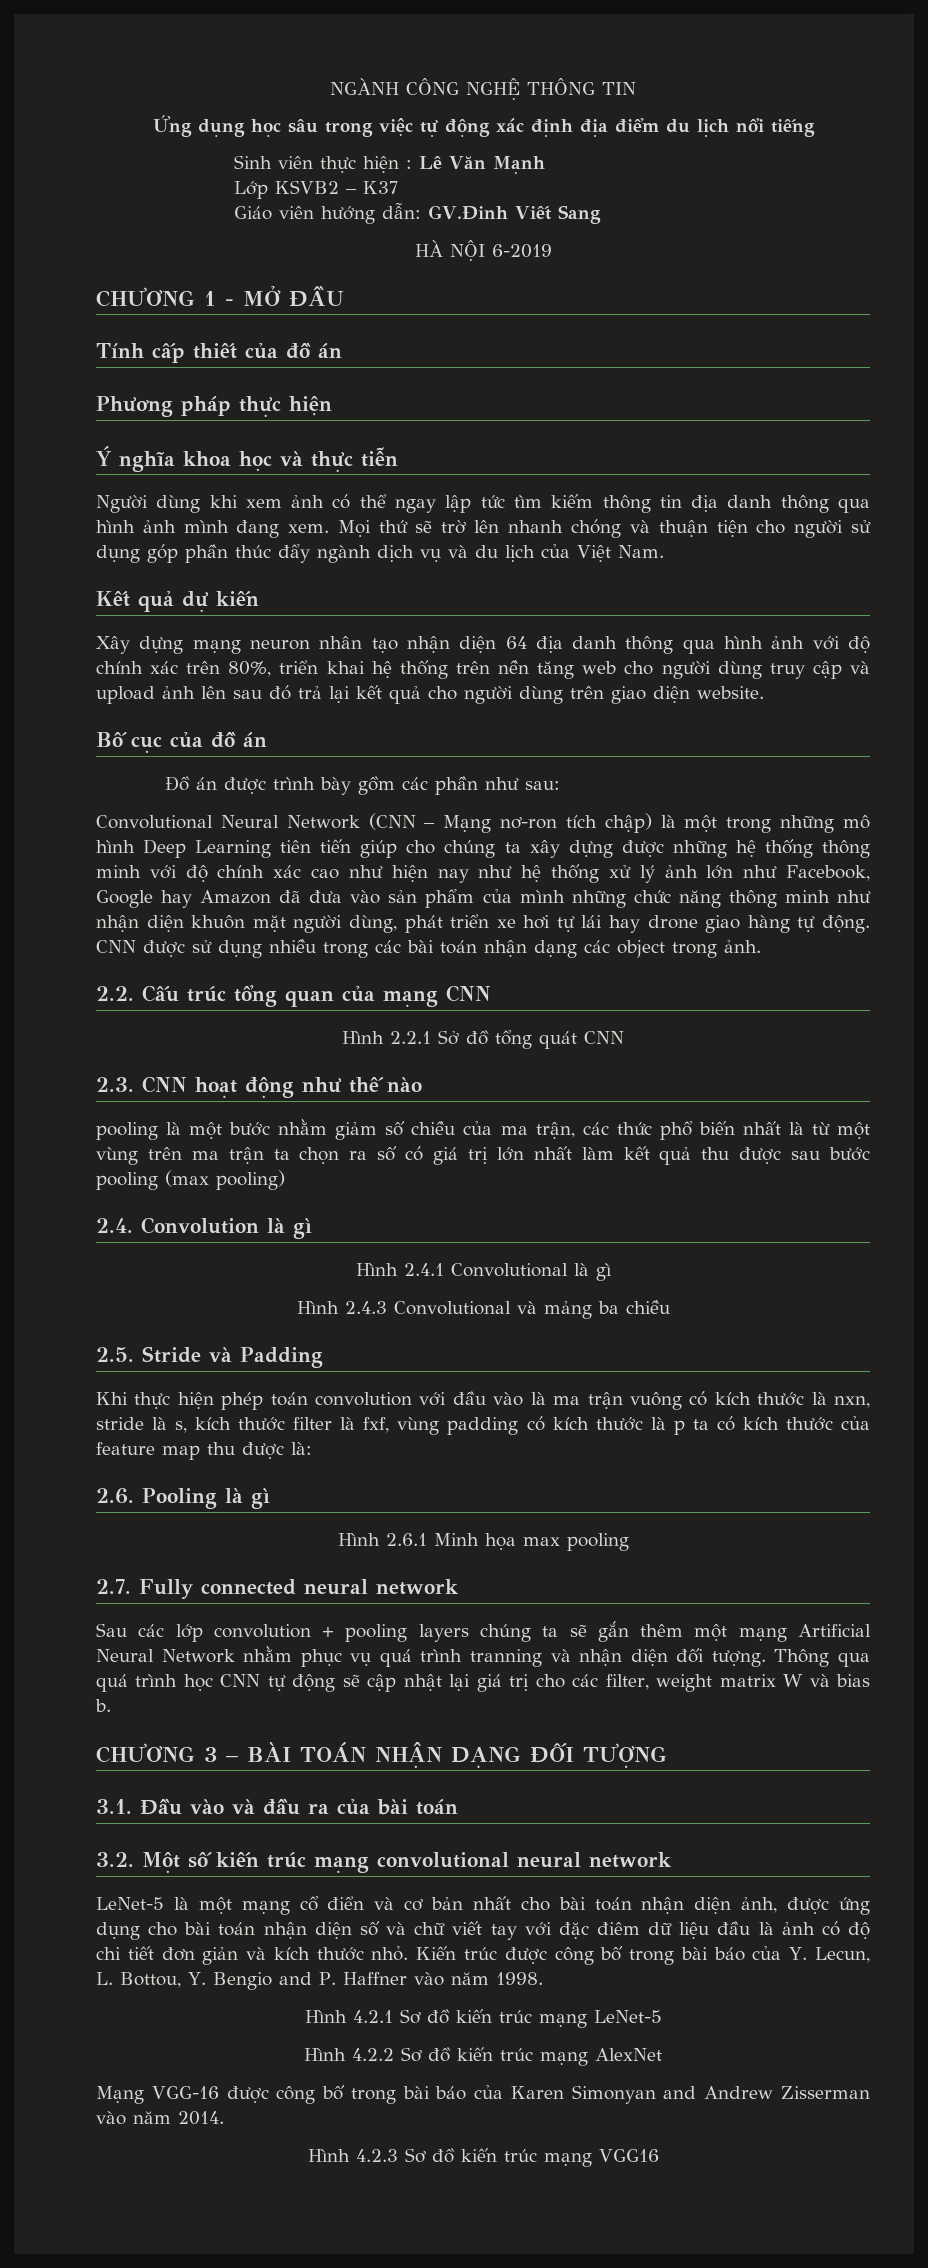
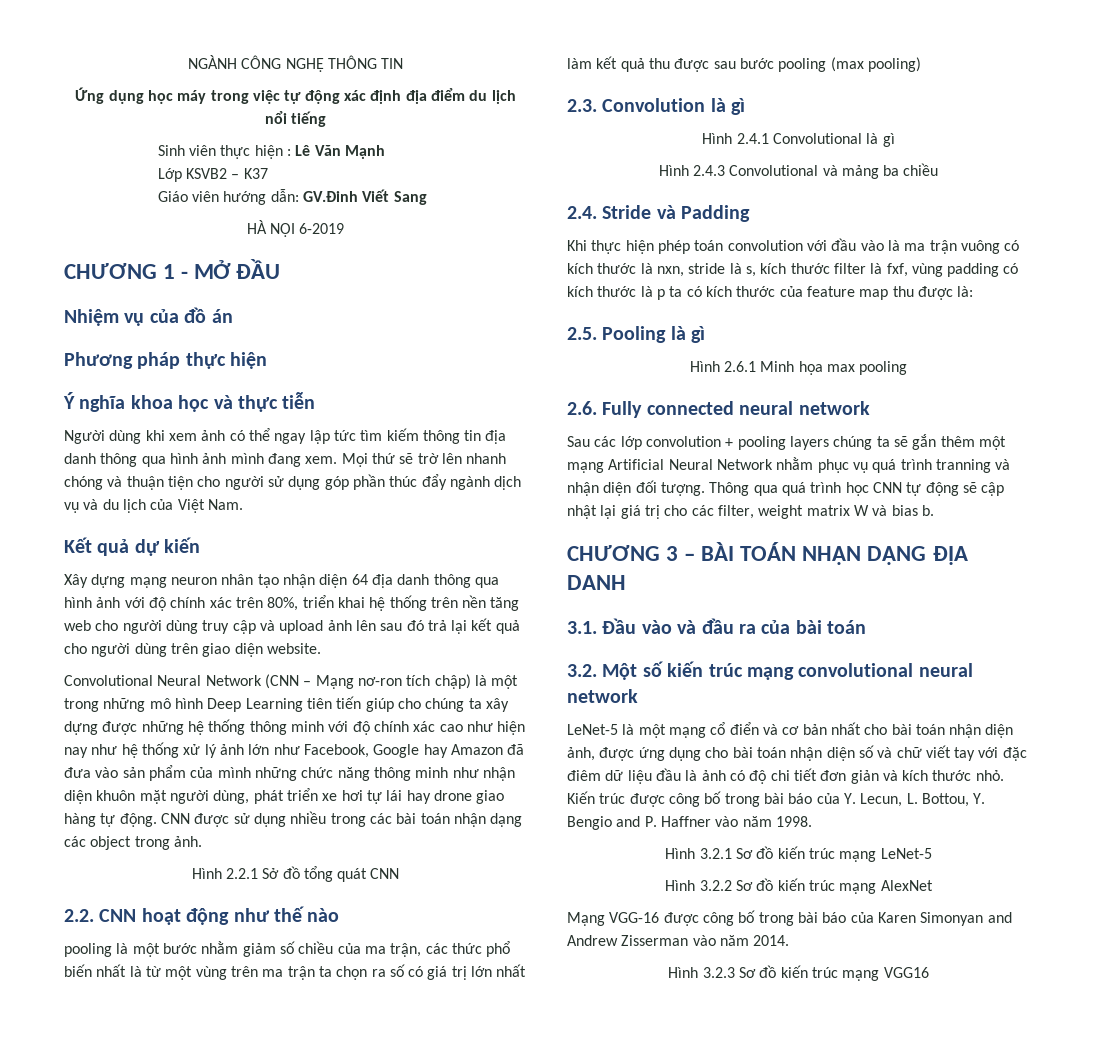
[287,119,318,133] sâu -> [177,90,207,104] máy
[96,343,237,363] Tính cấp thiết -> [64,309,145,326] Nhiệm vụ
[96,731,267,753] [165,776,561,795] // Bố cục của đồ án // Đồ án được trình bày gồm các phần như sau: -> (321, 648) none
[96,985,491,1007] // 2.2. Cấu trúc tổng quan của mạng CNN -> (202, 841) none
[96,1077,134,1092] 2.3. -> [64,909,94,922] 2.2.
[96,1218,133,1233] 2.4. -> [567,99,597,112] 2.3.
[96,1347,134,1362] 2.5. -> [567,206,597,219] 2.4.
[96,1488,134,1504] 2.6. -> [567,327,597,340] 2.5.
[96,1579,131,1594] 2.7. -> [567,401,597,415] 2.6.
[530,1743,667,1768] ĐỐI TƯỢNG -> [932,546,968,565] [567,575,626,590] ĐỊA DANH
[352,2010,393,2023] 4.2.1 -> [699,848,732,859] 3.2.1
[352,2048,394,2061] 4.2.2 -> [699,880,732,891] 3.2.2
[355,2149,398,2162] 4.2.3 -> [702,967,735,978] 3.2.3

